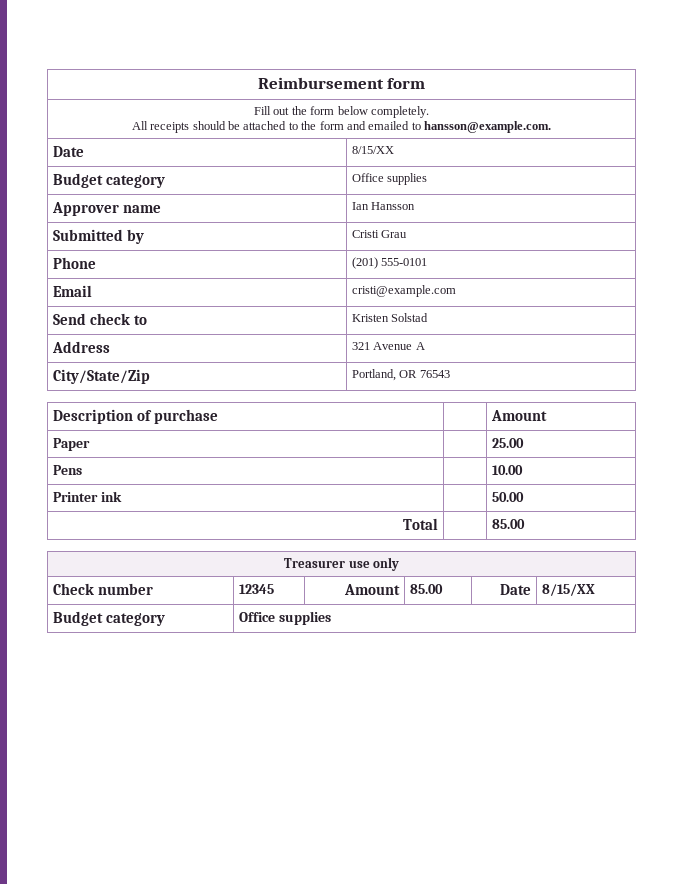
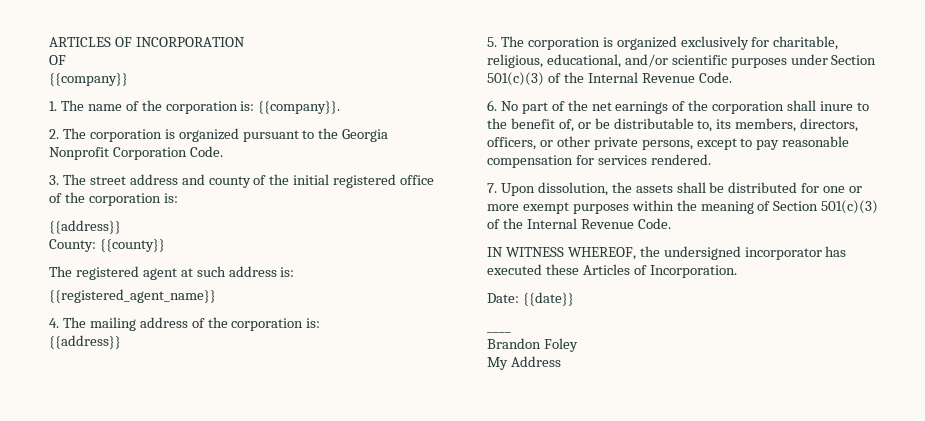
[257,77,426,89] [254,106,429,118] [131,121,552,133] [53,146,85,157] [352,146,395,154] [53,173,166,188] [352,173,428,185] [52,202,162,216] [352,202,416,210] [53,229,145,244] [352,230,408,238] [53,257,97,269] [352,257,428,269] [53,285,93,297] [352,285,457,297] [53,313,148,325] [352,313,429,322] [52,341,111,353] [352,342,425,350] [53,369,151,384] [352,369,450,381] [53,409,219,424] [491,410,548,421] [53,438,91,451] [492,438,525,448] [53,465,83,475] [492,465,524,475] [53,491,122,502] [492,492,525,502] [402,518,438,530] [492,519,526,529] [283,557,400,571] [53,583,154,595] [239,584,275,594] [343,584,400,595] [410,584,444,594] [499,584,531,595] [542,584,596,596] [53,611,166,626] [239,611,331,625] Reimbursement form // Fill out the form below completely. // All receipts should be attached to the form and emailed to hansson@example.com. // Date | 8/15/XX // Budget category | Office supplies // Approver name | Ian Hansson // Submitted by | Cristi Grau // Phone | (201) 555-0101 // Email | cristi@example.com // Send check to | Kristen Solstad // Address | 321 Avenue A // City/State/Zip | Portland, OR 76543 // Description of purchase | | Amount // Paper | | 25.00 // Pens | | 10.00 // Printer ink | | 50.00 // Total | | 85.00 // Treasurer use only // Check number | 12345 | Amount | 85.00 | Date | 8/15/XX // Budget category | Office supplies -> [49,37,245,47] [49,55,66,65] [49,73,128,86] [49,100,341,114] [49,128,389,142] [49,146,223,160] [49,174,435,188] [49,192,178,206] [49,220,121,234] [49,239,165,252] [49,266,295,280] [49,289,216,303] [49,317,321,331] [49,335,121,349] [487,36,839,50] [487,54,877,68] [487,72,732,86] [487,100,869,114] [487,118,859,132] [487,136,850,150] [487,154,711,168] [487,182,863,196] [487,200,879,214] [487,218,671,229] [487,246,847,260] [487,264,737,278] [487,292,574,306] [487,331,511,333] [487,338,578,352] [487,356,561,370] ARTICLES OF INCORPORATION // OF // {{company}} // 1. The name of the corporation is: {{company}}. // 2. The corporation is organized pursuant to the Georgia Nonprofit Corporation Code. // 3. The street address and county of the initial registered office of the corporation is: // {{address}} // County: {{county}} // The registered agent at such address is: // {{registered_agent_name}} // 4. The mailing address of the corporation is: // {{address}} // 5. The corporation is organized exclusively for charitable, religious, educational, and/or scientific purposes under Section 501(c)(3) of the Internal Revenue Code. // 6. No part of the net earnings of the corporation shall inure to the benefit of, or be distributable to, its members, directors, officers, or other private persons, except to pay reasonable compensation for services rendered. // 7. Upon dissolution, the assets shall be distributed for one or more exempt purposes within the meaning of Section 501(c)(3) of the Internal Revenue Code. // IN WITNESS WHEREOF, the undersigned incorporator has executed these Articles of Incorporation. // Date: {{date}} // ____ // Brandon Foley // My Address

